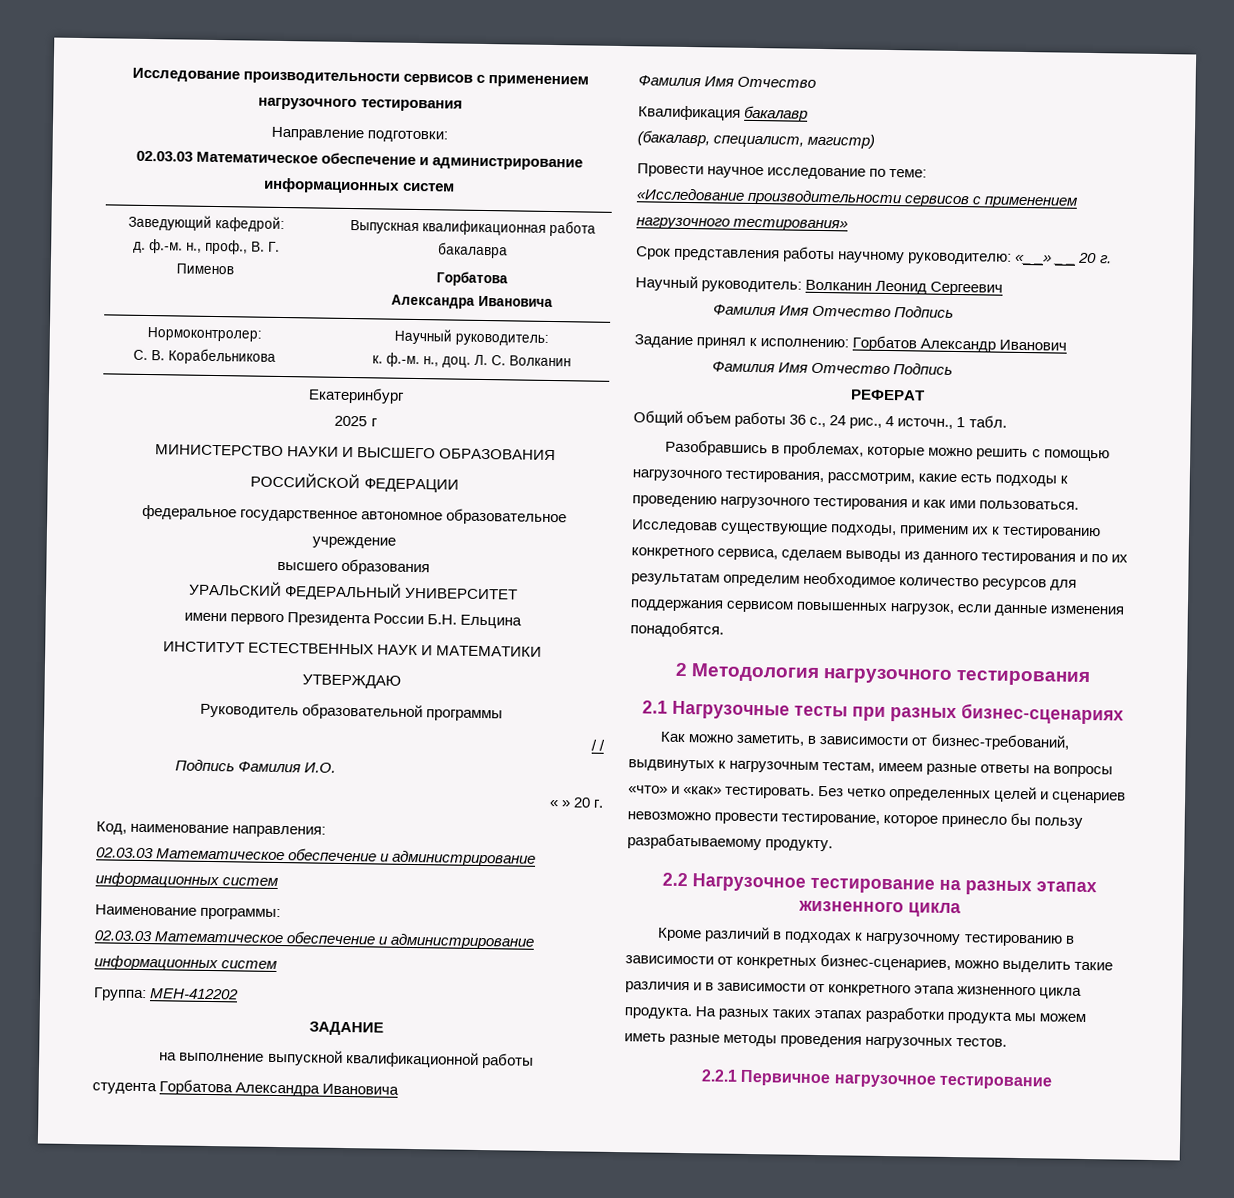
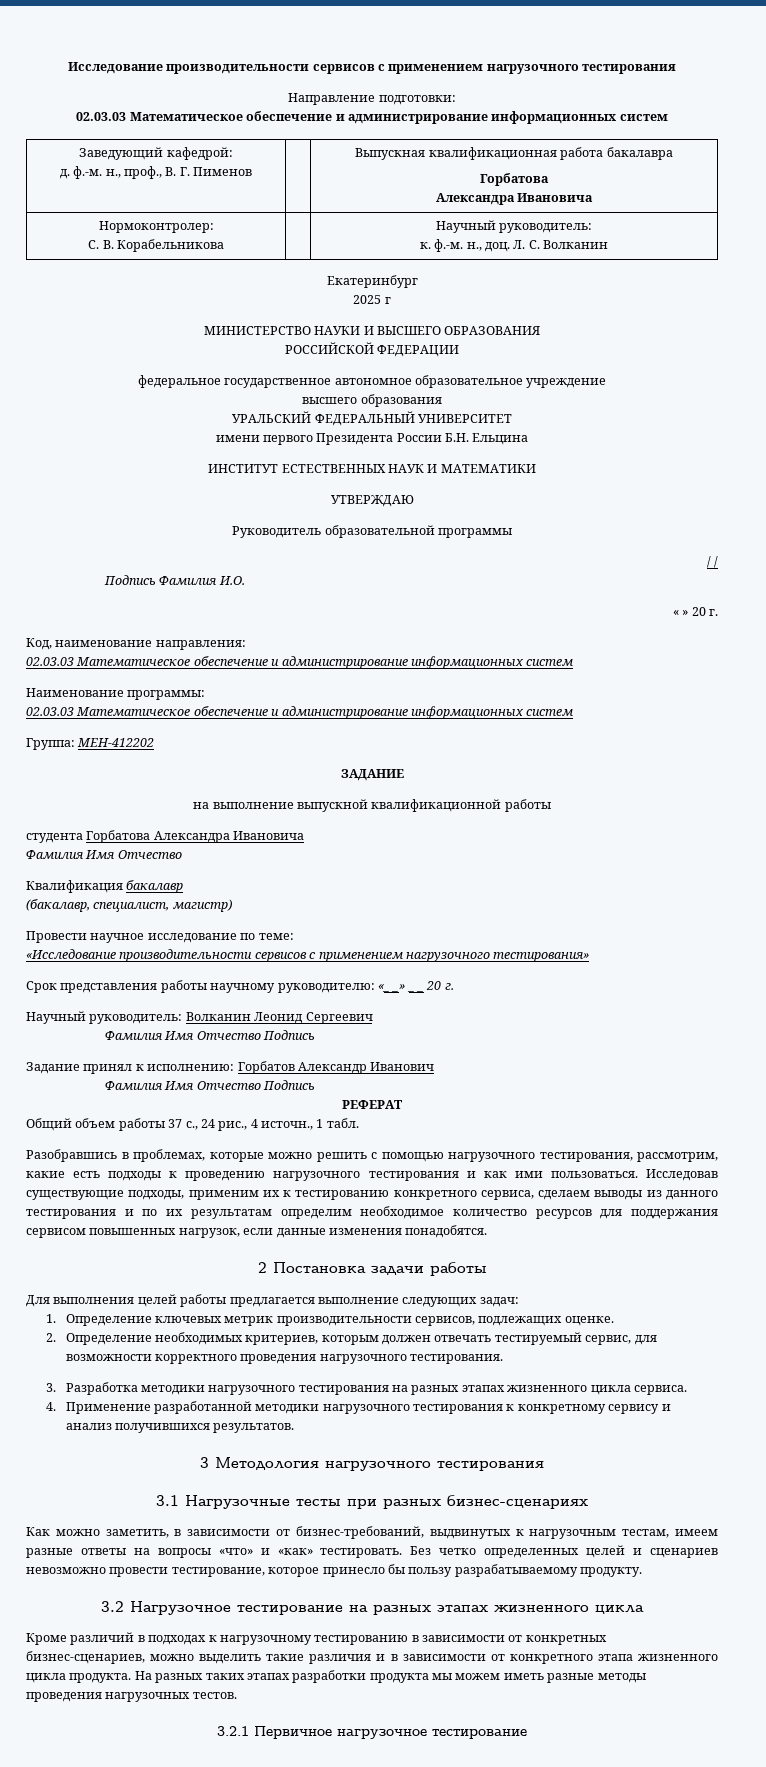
[789,414,807,425] 36 -> [168,1119,183,1128] 37
(688, 669) none -> [272,1262,487,1276] [26,1294,519,1307] [45,1314,614,1326] [45,1332,657,1345] [65,1354,504,1364] [45,1382,687,1395] [45,1401,671,1414] [65,1423,295,1433] [200,1457,209,1468] Постановка задачи работы // Для выполнения целей работы предлагается выполнение следующих задач: // 1. Определение ключевых метрик производительности сервисов, подлежащих оценке. // 2. Определение необходимых критериев, которым должен отвечать тестируемый сервис, для возможности корректного проведения нагрузочного тестирования. // 3. Разработка методики нагрузочного тестирования на разных этапах жизненного цикла сервиса. // 4. Применение разработанной методики нагрузочного тестирования к конкретному сервису и анализ получившихся результатов. // 3
[641,700,668,714] 2.1 -> [156,1495,179,1506] 3.1
[662,872,688,887] 2.2 -> [101,1601,124,1612] 3.2
[701,1069,739,1082] 2.2.1 -> [217,1726,249,1736] 3.2.1

